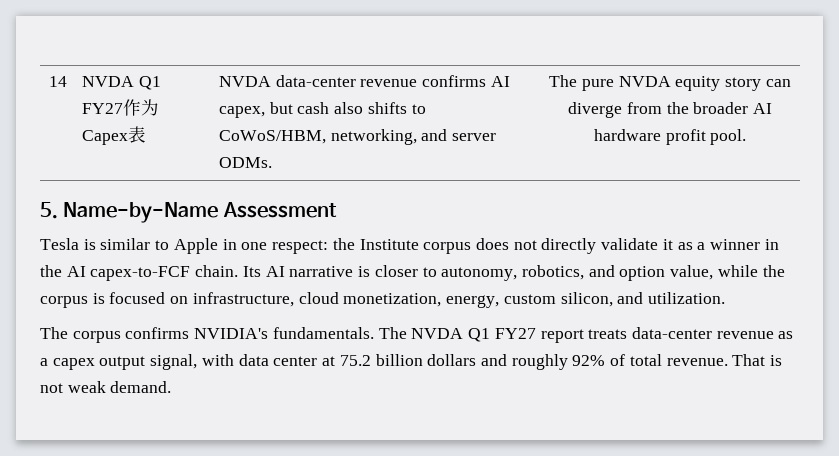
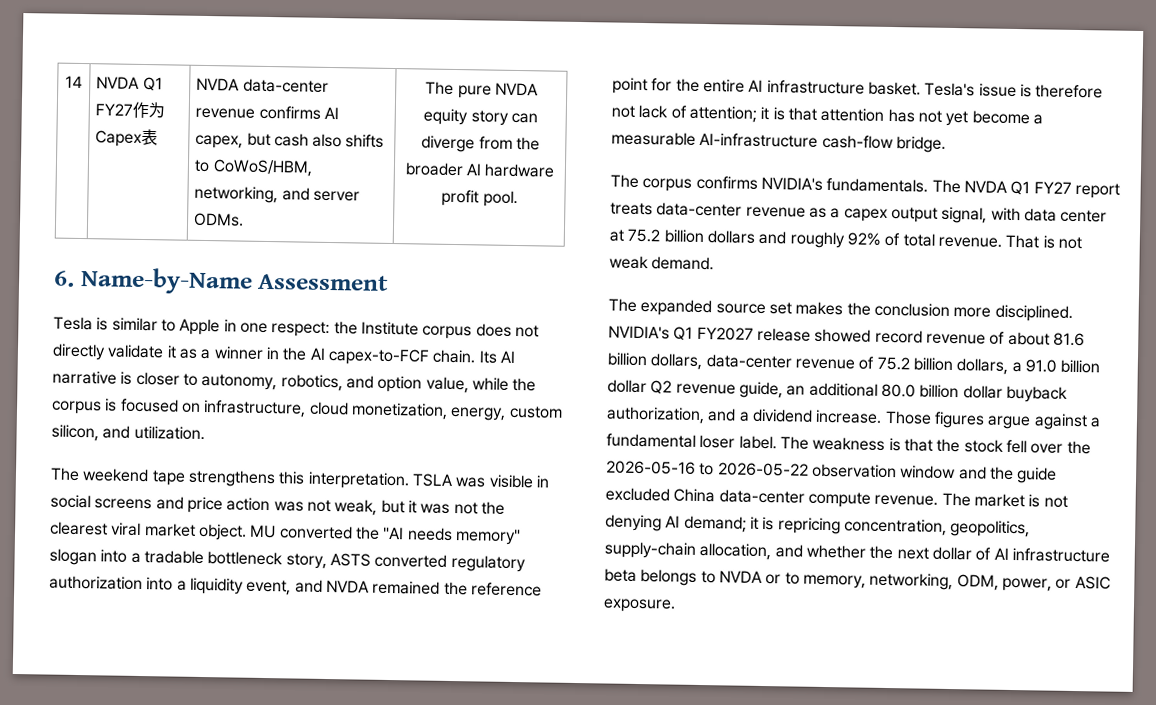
[40,202,58,219] 5. -> [53,270,75,287] 6.
(725, 298) none -> [50,467,550,490] [50,494,505,516] [50,521,521,546] [49,548,526,573] [49,575,542,597] [612,77,1104,99] [611,104,1043,127] [611,131,946,153] // The weekend tape strengthens this interpretation. TSLA was visible in social screens and price action was not weak, but it was not the clearest viral market object. MU converted the "AI needs memory" slogan into a tradable bottleneck story, ASTS converted regulatory authorization into a liquidity event, and NVDA remained the reference point for the entire AI infrastructure basket. Tesla's issue is therefore not lack of attention; it is that attention has not yet become a measurable AI-infrastructure cash-flow bridge.
(172, 387) none -> [608,298,1073,322] [608,325,1085,347] [607,352,1101,375] [607,379,1068,403] [606,406,1101,431] [606,433,1091,455] [606,460,1058,484] [605,487,1068,508] [605,514,1031,538] [604,541,1110,563] [604,568,1111,592] [603,598,676,613] // The expanded source set makes the conclusion more disciplined. NVIDIA's Q1 FY2027 release showed record revenue of about 81.6 billion dollars, data-center revenue of 75.2 billion dollars, a 91.0 billion dollar Q2 revenue guide, an additional 80.0 billion dollar buyback authorization, and a dividend increase. Those figures argue against a fundamental loser label. The weakness is that the stock fell over the 2026-05-16 to 2026-05-22 observation window and the guide excluded China data-center compute revenue. The market is not denying AI demand; it is repricing concentration, geopolitics, supply-chain allocation, and whether the next dollar of AI infrastructure beta belongs to NVDA or to memory, networking, ODM, power, or ASIC exposure.

